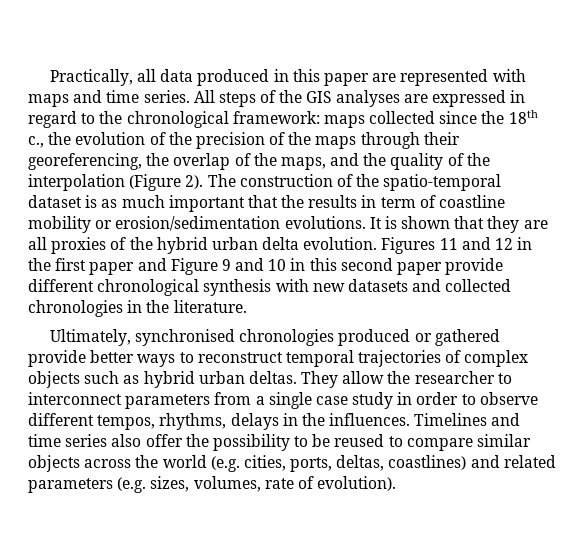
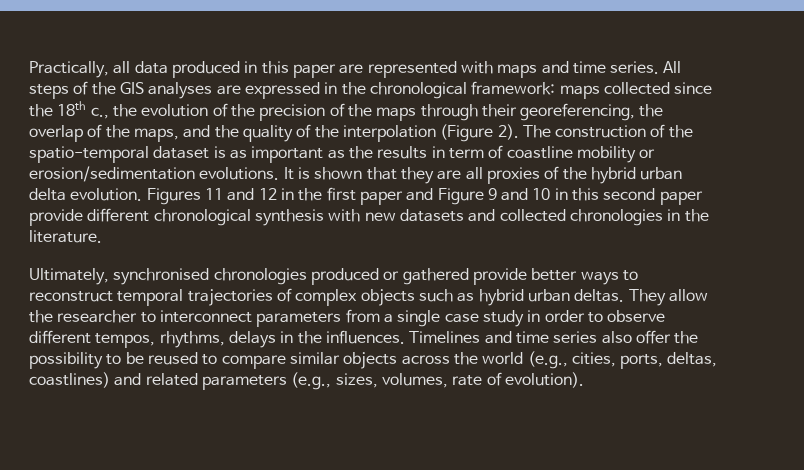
[28,111,96,128] regard to -> (338, 88) none
[121,195,278,212] much important that -> [251,146,345,163] important as
[210,456,240,472] (e.g. -> [527,351,568,369] (e.g.,
[117,477,147,493] (e.g. -> [291,372,332,390] (e.g.,

